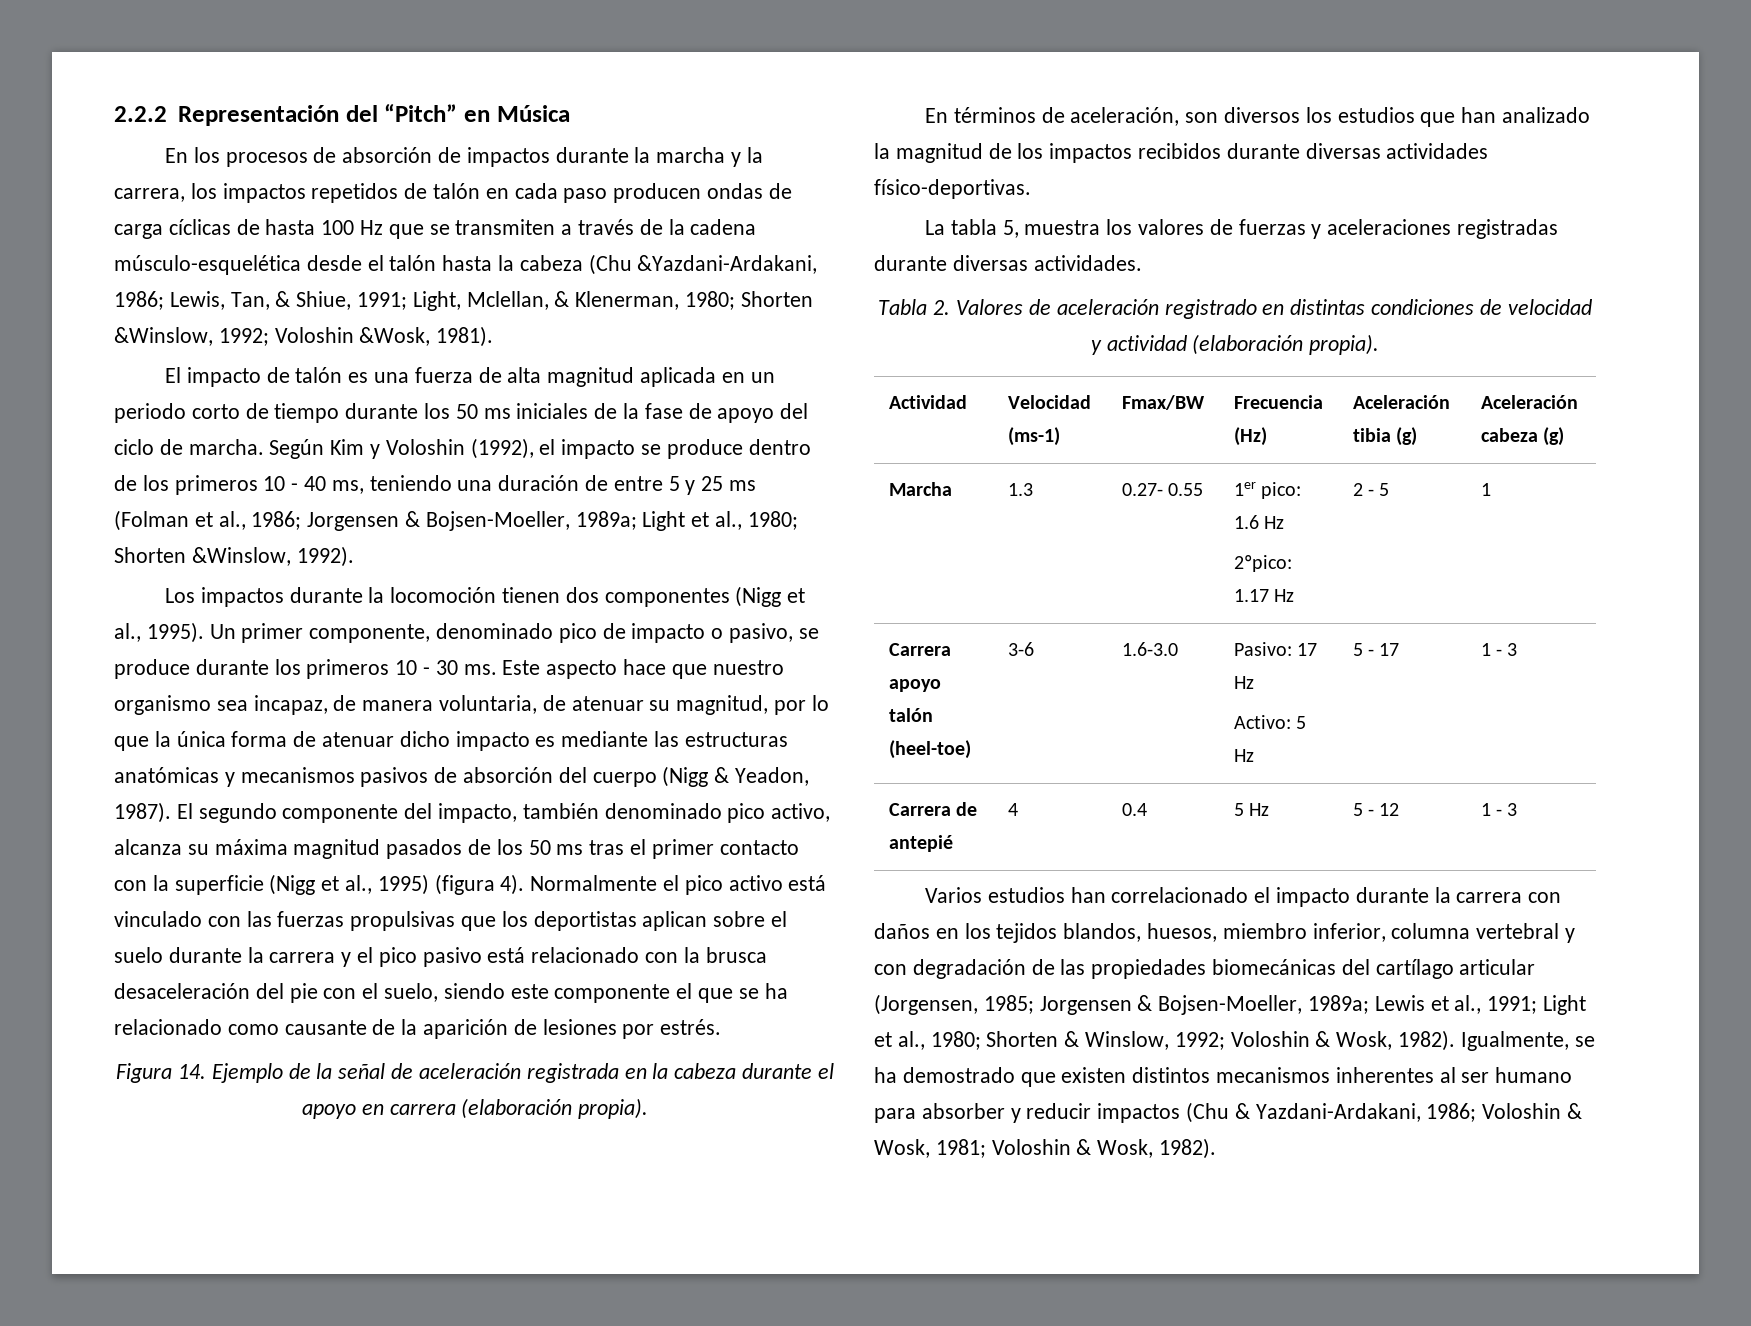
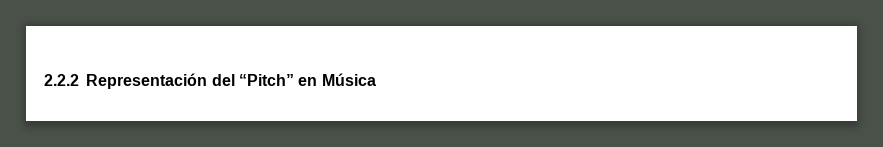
[164,147,763,167] [114,183,792,203] [114,219,757,239] [114,254,818,275] [114,291,813,311] [114,326,494,347] [164,367,775,387] [114,403,809,423] [114,438,811,459] [114,475,757,495] [114,510,798,531] [114,546,354,567] [164,586,806,607] [114,622,819,643] [114,659,784,679] [114,695,829,715] [114,731,788,751] [114,766,810,787] [114,802,831,823] [114,839,799,859] [114,874,827,895] [114,911,788,931] [114,947,767,967] [114,983,788,1003] [114,1019,722,1039] [116,1063,834,1083] [301,1098,649,1119] [924,107,1591,127] [874,143,1489,163] [874,179,1031,199] [924,219,1559,239] [874,255,1142,271] [878,299,1592,319] [1090,334,1380,355] [888,395,967,409] [1007,395,1091,409] [1007,427,1060,446] [1121,395,1205,410] [1233,395,1323,409] [1233,427,1267,446] [1352,395,1450,409] [1352,427,1417,446] [1480,395,1578,409] [1480,427,1564,446] [888,482,952,496] [1007,483,1033,496] [1121,483,1203,496] [1233,482,1301,499] [1233,515,1284,529] [1233,555,1292,572] [1233,589,1294,602] [1352,483,1390,496] [1480,483,1491,496] [888,643,951,656] [888,679,941,692] [888,708,933,722] [888,740,971,759] [1007,642,1034,656] [1121,642,1178,656] [1233,642,1317,656] [1233,676,1254,689] [1233,715,1306,729] [1233,749,1254,762] [1352,643,1400,656] [1480,643,1518,656] [888,802,977,816] [888,835,953,852] [1007,803,1018,816] [1121,803,1147,816] [1233,803,1269,816] [1352,803,1400,816] [1480,803,1518,816] [924,887,1562,907] [874,923,1576,943] [874,959,1536,979] [874,994,1587,1015] [874,1030,1595,1051] [874,1067,1573,1087] [874,1102,1583,1123] [874,1138,1217,1159] // En los procesos de absorción de impactos durante la marcha y la carrera, los impactos repetidos de talón en cada paso producen ondas de carga cíclicas de hasta 100 Hz que se transmiten a través de la cadena músculo-esquelética desde el talón hasta la cabeza (Chu &Yazdani-Ardakani, 1986; Lewis, Tan, & Shiue, 1991; Light, Mclellan, & Klenerman, 1980; Shorten &Winslow, 1992; Voloshin &Wosk, 1981). // El impacto de talón es una fuerza de alta magnitud aplicada en un periodo corto de tiempo durante los 50 ms iniciales de la fase de apoyo del ciclo de marcha. Según Kim y Voloshin (1992), el impacto se produce dentro de los primeros 10 - 40 ms, teniendo una duración de entre 5 y 25 ms (Folman et al., 1986; Jorgensen & Bojsen-Moeller, 1989a; Light et al., 1980; Shorten &Winslow, 1992). // Los impactos durante la locomoción tienen dos componentes (Nigg et al., 1995). Un primer componente, denominado pico de impacto o pasivo, se produce durante los primeros 10 - 30 ms. Este aspecto hace que nuestro organismo sea incapaz, de manera voluntaria, de atenuar su magnitud, por lo que la única forma de atenuar dicho impacto es mediante las estructuras anatómicas y mecanismos pasivos de absorción del cuerpo (Nigg & Yeadon, 1987). El segundo componente del impacto, también denominado pico activo, alcanza su máxima magnitud pasados de los 50 ms tras el primer contacto con la superficie (Nigg et al., 1995) (figura 4). Normalmente el pico activo está vinculado con las fuerzas propulsivas que los deportistas aplican sobre el suelo durante la carrera y el pico pasivo está relacionado con la brusca desaceleración del pie con el suelo, siendo este componente el que se ha relacionado como causante de la aparición de lesiones por estrés. // Figura 14. Ejemplo de la señal de aceleración registrada en la cabeza durante el apoyo en carrera (elaboración propia). // En términos de aceleración, son diversos los estudios que han analizado la magnitud de los impactos recibidos durante diversas actividades físico-deportivas. // La tabla 5, muestra los valores de fuerzas y aceleraciones registradas durante diversas actividades. // Tabla 2. Valores de aceleración registrado en distintas condiciones de velocidad y actividad (elaboración propia). // Actividad | Velocidad (ms-1) | Fmax/BW | Frecuencia (Hz) | Aceleración tibia (g) | Aceleración cabeza (g) // Marcha | 1.3 | 0.27- 0.55 | 1er pico: 1.6 Hz // 2ºpico: 1.17 Hz | 2 - 5 | 1 // Carrera apoyo talón (heel-toe) | 3-6 | 1.6-3.0 | Pasivo: 17 Hz // Activo: 5 Hz | 5 - 17 | 1 - 3 // Carrera de antepié | 4 | 0.4 | 5 Hz | 5 - 12 | 1 - 3 // Varios estudios han correlacionado el impacto durante la carrera con daños en los tejidos blandos, huesos, miembro inferior, columna vertebral y con degradación de las propiedades biomecánicas del cartílago articular (Jorgensen, 1985; Jorgensen & Bojsen-Moeller, 1989a; Lewis et al., 1991; Light et al., 1980; Shorten & Winslow, 1992; Voloshin & Wosk, 1982). Igualmente, se ha demostrado que existen distintos mecanismos inherentes al ser humano para absorber y reducir impactos (Chu & Yazdani-Ardakani, 1986; Voloshin & Wosk, 1981; Voloshin & Wosk, 1982). -> (376, 79) none

